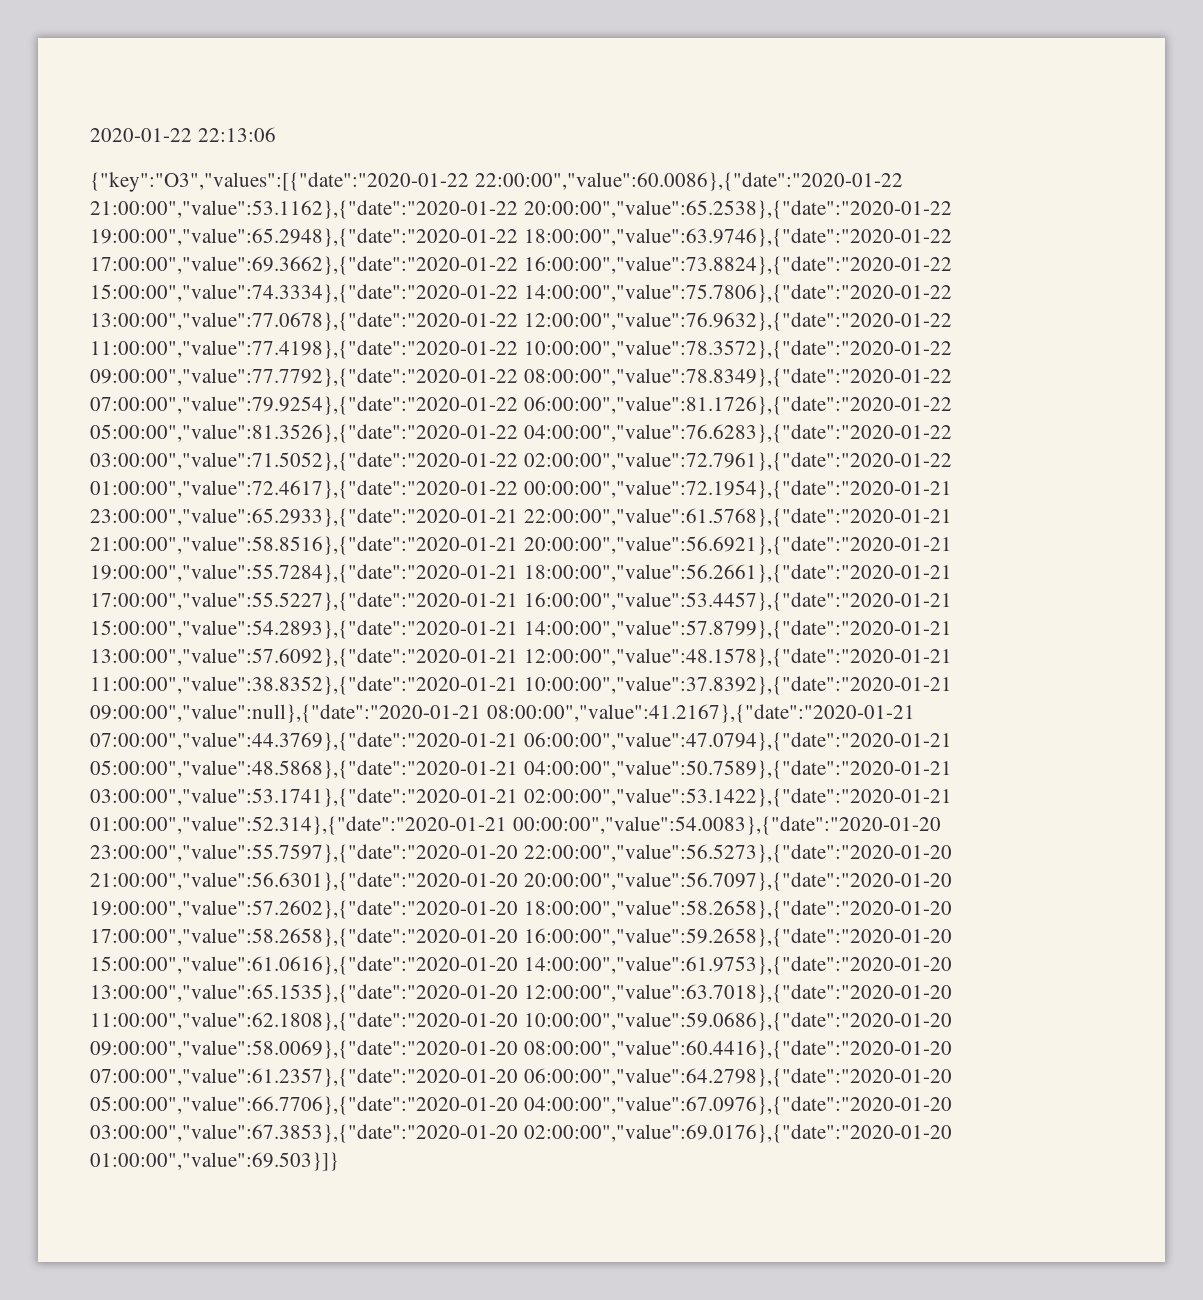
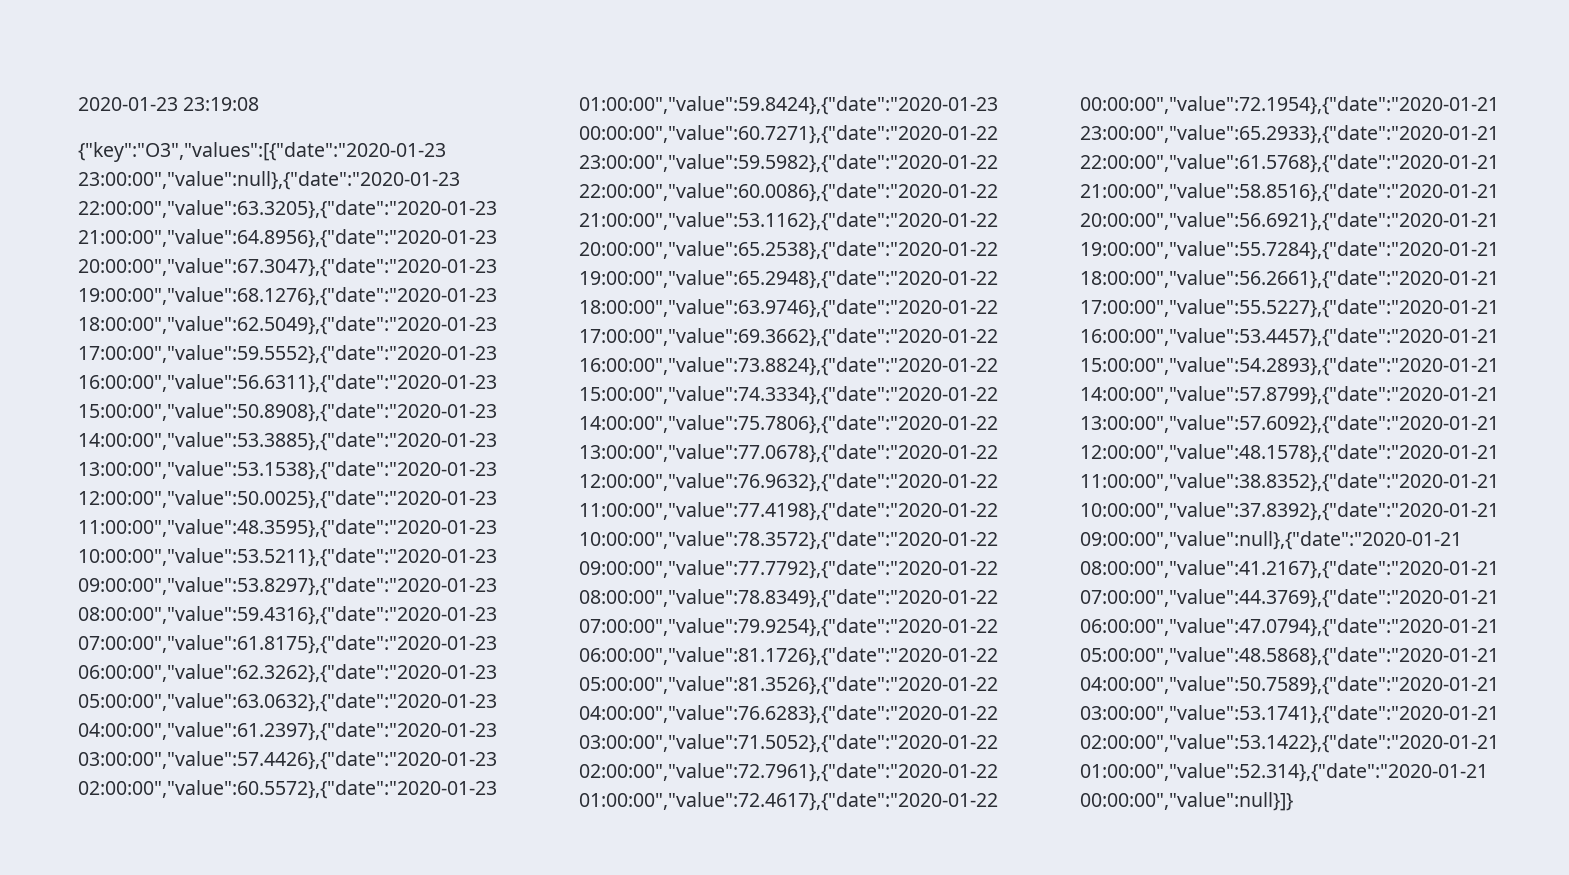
[90,127,276,142] [90,172,469,192] 2020-01-22 22:13:06 // {"key":"O3","values":[{"date":"2020-01-22 -> [78,97,260,111] [78,142,446,162] [78,171,460,190] [78,200,497,219] [78,229,497,248] [78,258,497,277] [78,287,497,306] [78,316,497,335] [78,345,497,364] [78,374,497,393] [78,403,497,422] [78,432,497,451] [78,461,497,480] [78,490,497,509] [78,519,497,538] [78,548,497,567] [78,577,497,596] [78,606,497,625] [78,635,497,654] [78,664,497,683] [78,693,497,712] [78,722,497,741] [78,751,497,770] [78,780,497,799] [579,96,998,115] [579,125,998,144] [579,154,998,173] 2020-01-23 23:19:08 // {"key":"O3","values":[{"date":"2020-01-23 23:00:00","value":null},{"date":"2020-01-23 22:00:00","value":63.3205},{"date":"2020-01-23 21:00:00","value":64.8956},{"date":"2020-01-23 20:00:00","value":67.3047},{"date":"2020-01-23 19:00:00","value":68.1276},{"date":"2020-01-23 18:00:00","value":62.5049},{"date":"2020-01-23 17:00:00","value":59.5552},{"date":"2020-01-23 16:00:00","value":56.6311},{"date":"2020-01-23 15:00:00","value":50.8908},{"date":"2020-01-23 14:00:00","value":53.3885},{"date":"2020-01-23 13:00:00","value":53.1538},{"date":"2020-01-23 12:00:00","value":50.0025},{"date":"2020-01-23 11:00:00","value":48.3595},{"date":"2020-01-23 10:00:00","value":53.5211},{"date":"2020-01-23 09:00:00","value":53.8297},{"date":"2020-01-23 08:00:00","value":59.4316},{"date":"2020-01-23 07:00:00","value":61.8175},{"date":"2020-01-23 06:00:00","value":62.3262},{"date":"2020-01-23 05:00:00","value":63.0632},{"date":"2020-01-23 04:00:00","value":61.2397},{"date":"2020-01-23 03:00:00","value":57.4426},{"date":"2020-01-23 02:00:00","value":60.5572},{"date":"2020-01-23 01:00:00","value":59.8424},{"date":"2020-01-23 00:00:00","value":60.7271},{"date":"2020-01-22 23:00:00","value":59.5982},{"date":"2020-01-22
[512,816,941,835] [90,844,952,863] [90,872,952,891] [90,900,952,919] [90,928,952,947] [90,956,952,975] [90,984,952,1003] [90,1012,952,1031] [90,1040,952,1059] [90,1068,952,1087] [90,1096,952,1115] [90,1124,952,1143] [90,1152,339,1171] 00:00:00","value":54.0083},{"date":"2020-01-20 23:00:00","value":55.7597},{"date":"2020-01-20 22:00:00","value":56.5273},{"date":"2020-01-20 21:00:00","value":56.6301},{"date":"2020-01-20 20:00:00","value":56.7097},{"date":"2020-01-20 19:00:00","value":57.2602},{"date":"2020-01-20 18:00:00","value":58.2658},{"date":"2020-01-20 17:00:00","value":58.2658},{"date":"2020-01-20 16:00:00","value":59.2658},{"date":"2020-01-20 15:00:00","value":61.0616},{"date":"2020-01-20 14:00:00","value":61.9753},{"date":"2020-01-20 13:00:00","value":65.1535},{"date":"2020-01-20 12:00:00","value":63.7018},{"date":"2020-01-20 11:00:00","value":62.1808},{"date":"2020-01-20 10:00:00","value":59.0686},{"date":"2020-01-20 09:00:00","value":58.0069},{"date":"2020-01-20 08:00:00","value":60.4416},{"date":"2020-01-20 07:00:00","value":61.2357},{"date":"2020-01-20 06:00:00","value":64.2798},{"date":"2020-01-20 05:00:00","value":66.7706},{"date":"2020-01-20 04:00:00","value":67.0976},{"date":"2020-01-20 03:00:00","value":67.3853},{"date":"2020-01-20 02:00:00","value":69.0176},{"date":"2020-01-20 01:00:00","value":69.503}]} -> [1080,792,1293,811] 00:00:00","value":null}]}

